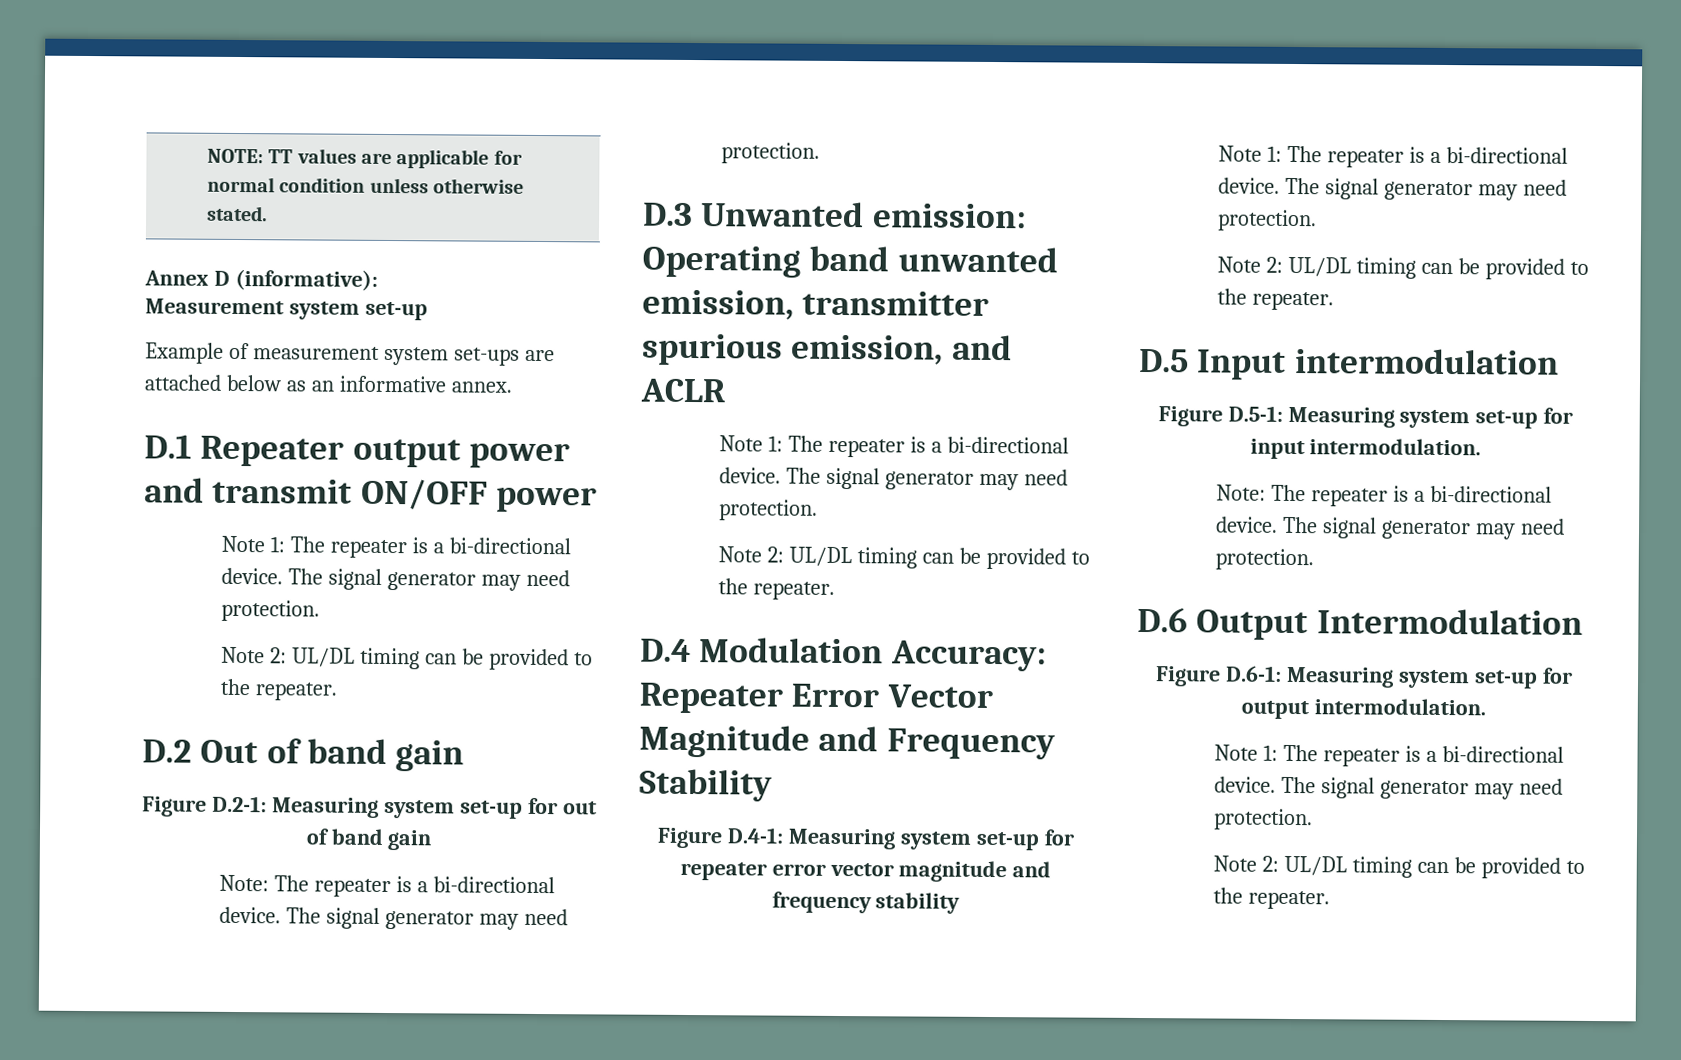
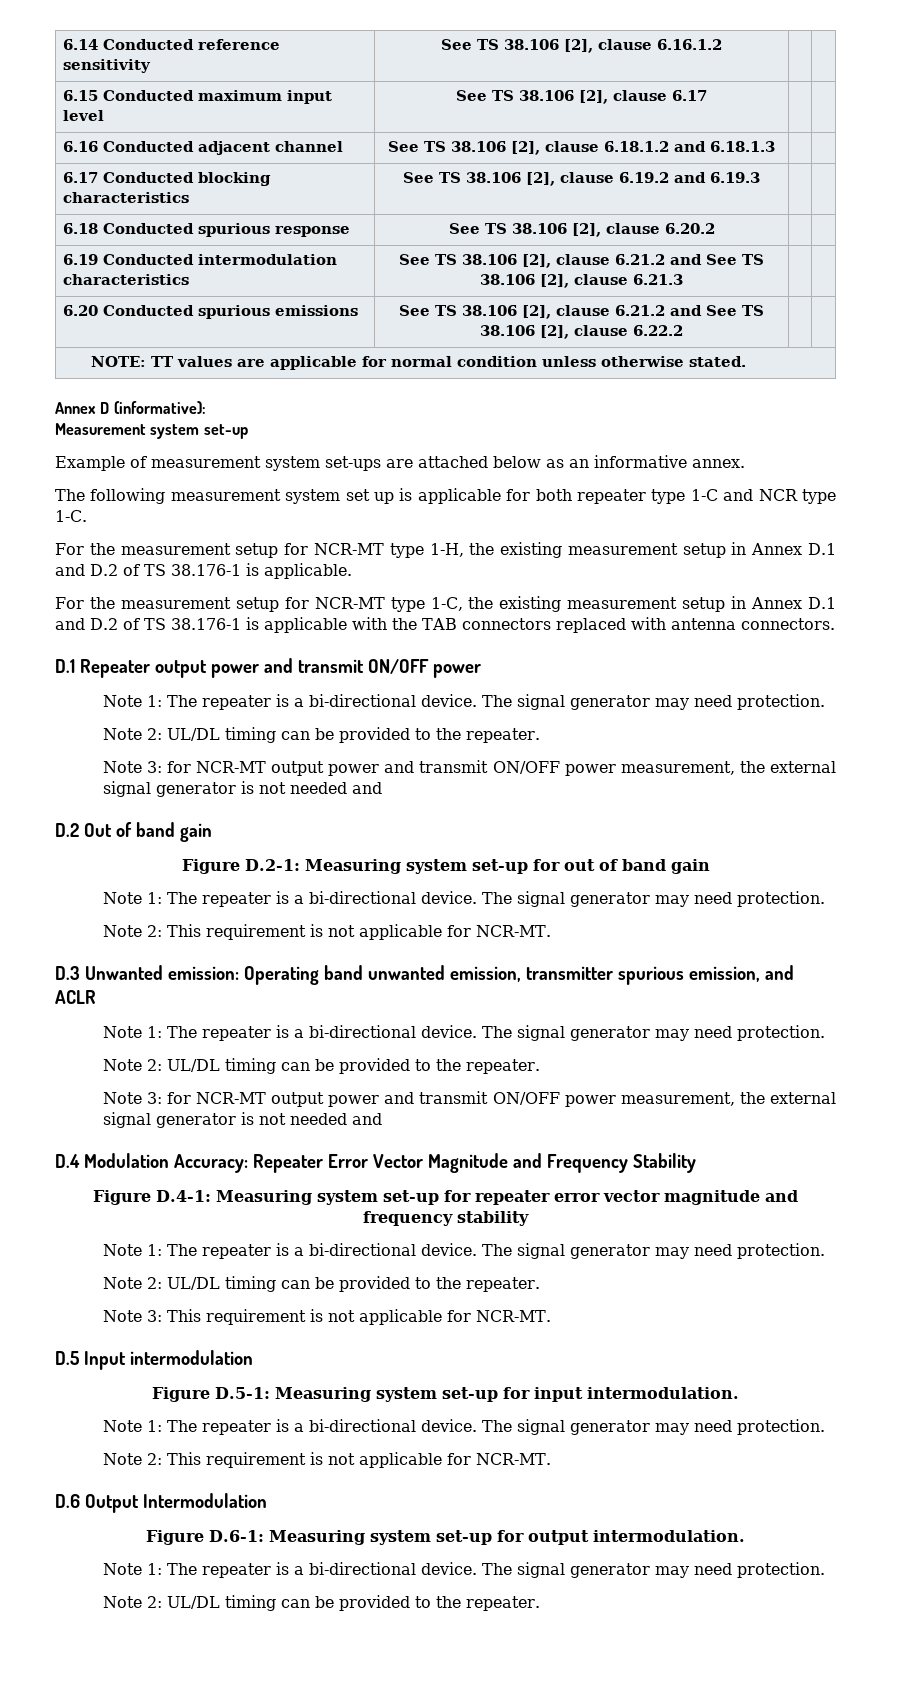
(206, 156) none -> [62,39,280,50] [62,59,151,73] [441,39,722,53] [62,90,332,104] [62,110,104,121] [456,90,707,104] [62,141,343,155] [388,141,775,155] [62,172,271,186] [62,192,189,203] [403,172,760,186] [62,223,350,237] [448,223,715,237] [62,254,337,265] [62,274,189,285] [399,254,764,268] [480,274,683,288] [62,305,358,319] [399,305,764,319] [480,325,683,339] 6.14 Conducted reference sensitivity | See TS 38.106 [2], clause 6.16.1.2 | | // 6.15 Conducted maximum input level | See TS 38.106 [2], clause 6.17 | | // 6.16 Conducted adjacent channel | See TS 38.106 [2], clause 6.18.1.2 and 6.18.1.3 | | // 6.17 Conducted blocking characteristics | See TS 38.106 [2], clause 6.19.2 and 6.19.3 | | // 6.18 Conducted spurious response | See TS 38.106 [2], clause 6.20.2 | | // 6.19 Conducted intermodulation characteristics | See TS 38.106 [2], clause 6.21.2 and See TS 38.106 [2], clause 6.21.3 | | // 6.20 Conducted spurious emissions | See TS 38.106 [2], clause 6.21.2 and See TS 38.106 [2], clause 6.22.2 | | //
(512, 387) none -> [55,488,836,504] [55,510,87,522] [55,542,836,558] [55,563,352,579] [55,596,836,612] [55,617,835,633] // The following measurement system set up is applicable for both repeater type 1-C and NCR type 1-C. // For the measurement setup for NCR-MT type 1-H, the existing measurement setup in Annex D.1 and D.2 of TS 38.176-1 is applicable. // For the measurement setup for NCR-MT type 1-C, the existing measurement setup in Annex D.1 and D.2 of TS 38.176-1 is applicable with the TAB connectors replaced with antenna connectors.
(337, 691) none -> [102,760,837,776] [102,781,382,797] // Note 3: for NCR-MT output power and transmit ON/OFF power measurement, the external signal generator is not needed and
[218,874,269,892] Note: -> [102,892,162,904] Note 1:
(820, 153) none -> [102,924,551,940] // Note 2: This requirement is not applicable for NCR-MT.
(835, 590) none -> [102,1091,837,1107] [102,1112,382,1128] // Note 3: for NCR-MT output power and transmit ON/OFF power measurement, the external signal generator is not needed and
(1334, 301) none -> [102,1309,551,1325] // Note 3: This requirement is not applicable for NCR-MT.
[1215,484,1266,501] Note: -> [102,1420,162,1432] Note 1:
(1314, 559) none -> [102,1452,551,1468] // Note 2: This requirement is not applicable for NCR-MT.

